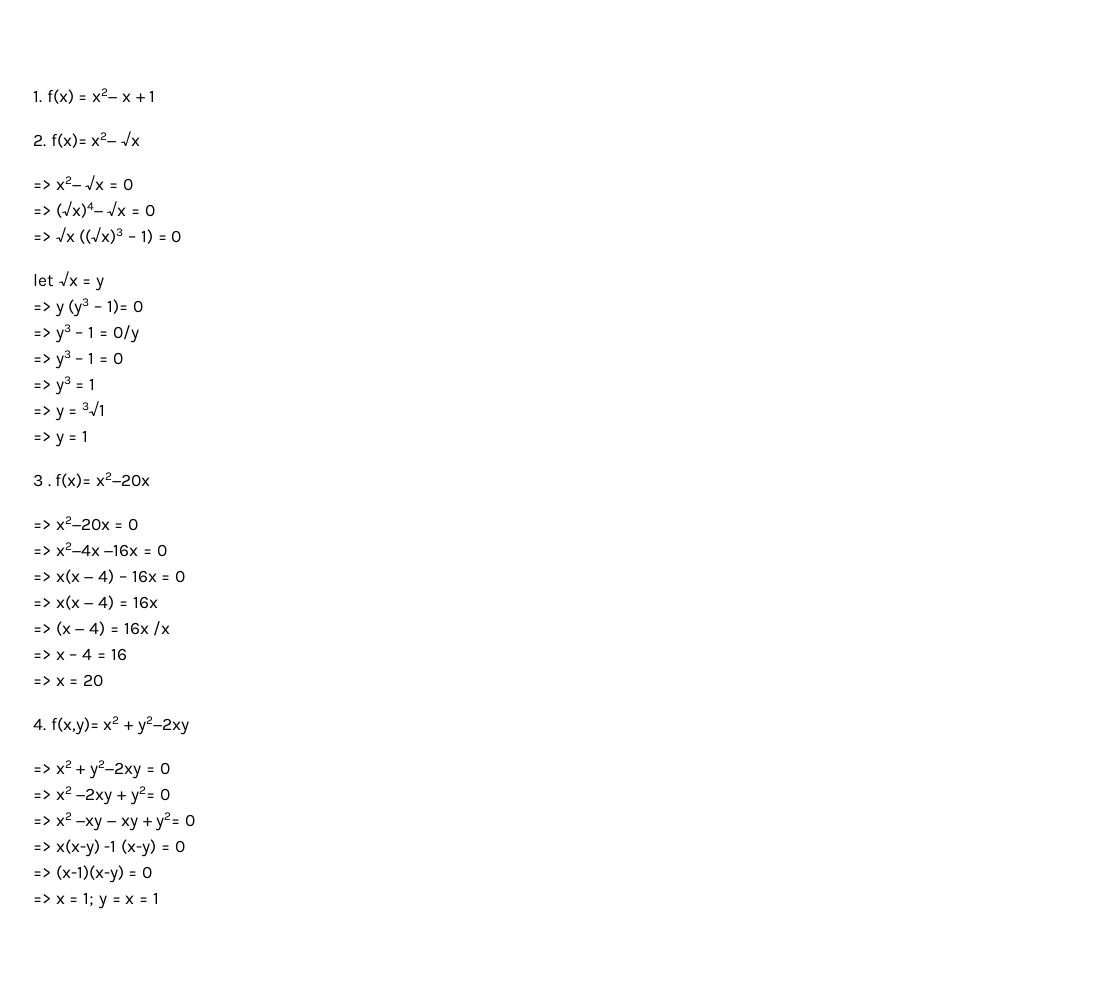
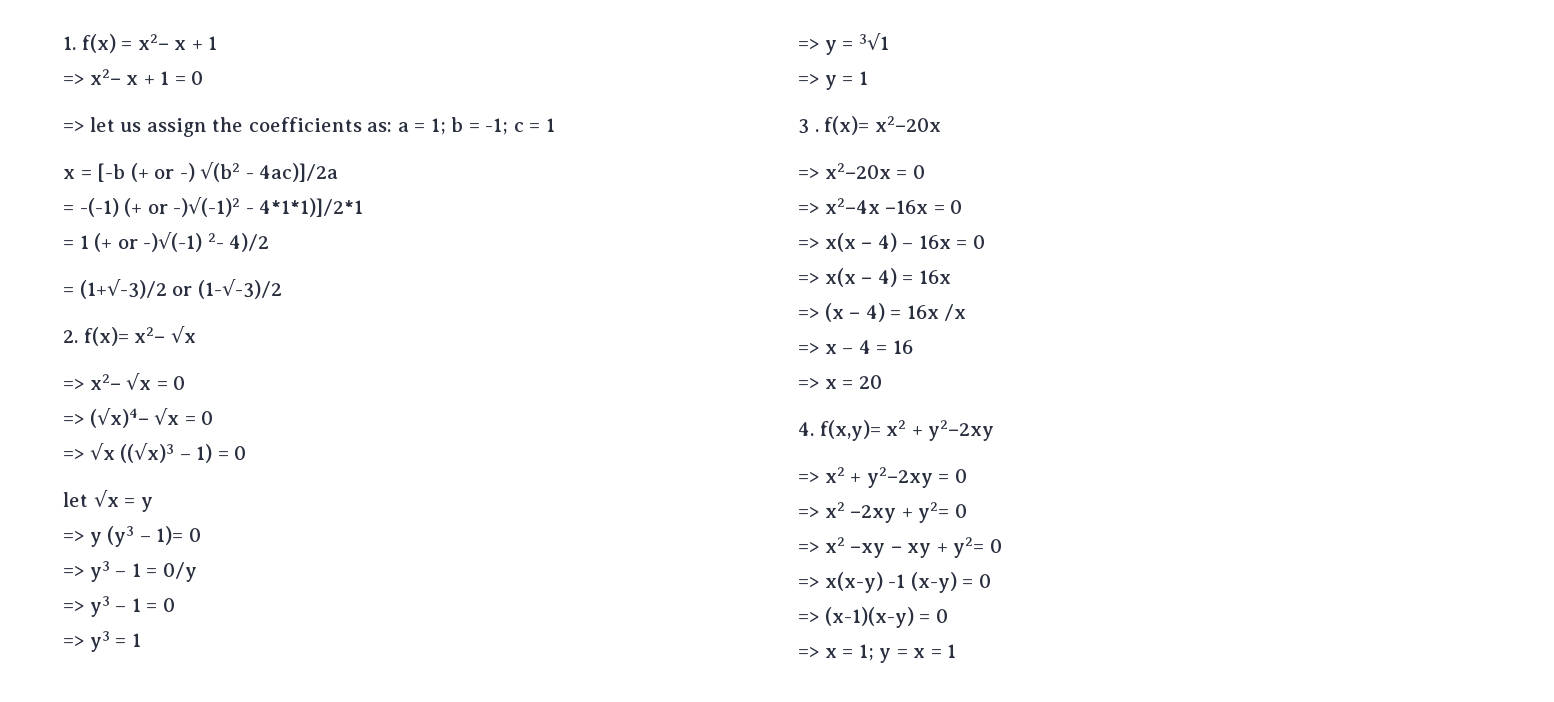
(156, 96) none -> [63,69,204,85] [63,117,556,137] [63,162,339,182] [63,197,364,217] [63,232,270,252] [63,279,282,299] // => x2− x + 1 = 0 // => let us assign the coefficients as: a = 1; b = -1; c = 1 // x = [-b (+ or -) √(b2 - 4ac)]/2a // = -(-1) (+ or -)√(-1)2 - 4*1*1)]/2*1 // = 1 (+ or -)√(-1) 2- 4)/2 // = (1+√-3)/2 or (1-√-3)/2

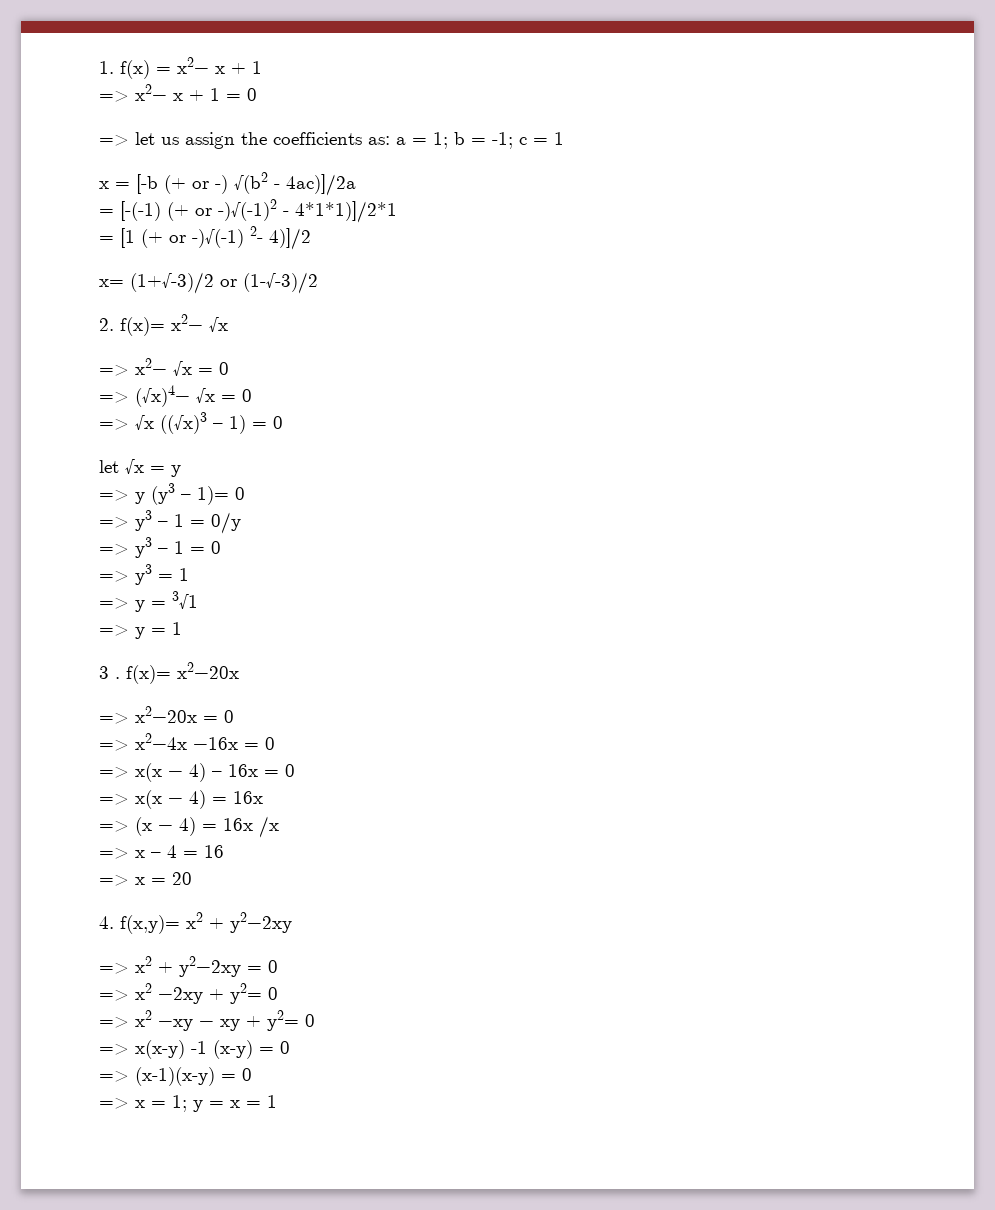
[79,198,119,217] -(-1) -> [120,201,161,221] [-(-1)
[79,235,89,249] 1 -> [120,228,135,248] [1
[229,233,270,252] [63,287,74,296] 4)/2 // = -> [269,228,311,250] [99,279,124,287] 4)]/2 // x=

